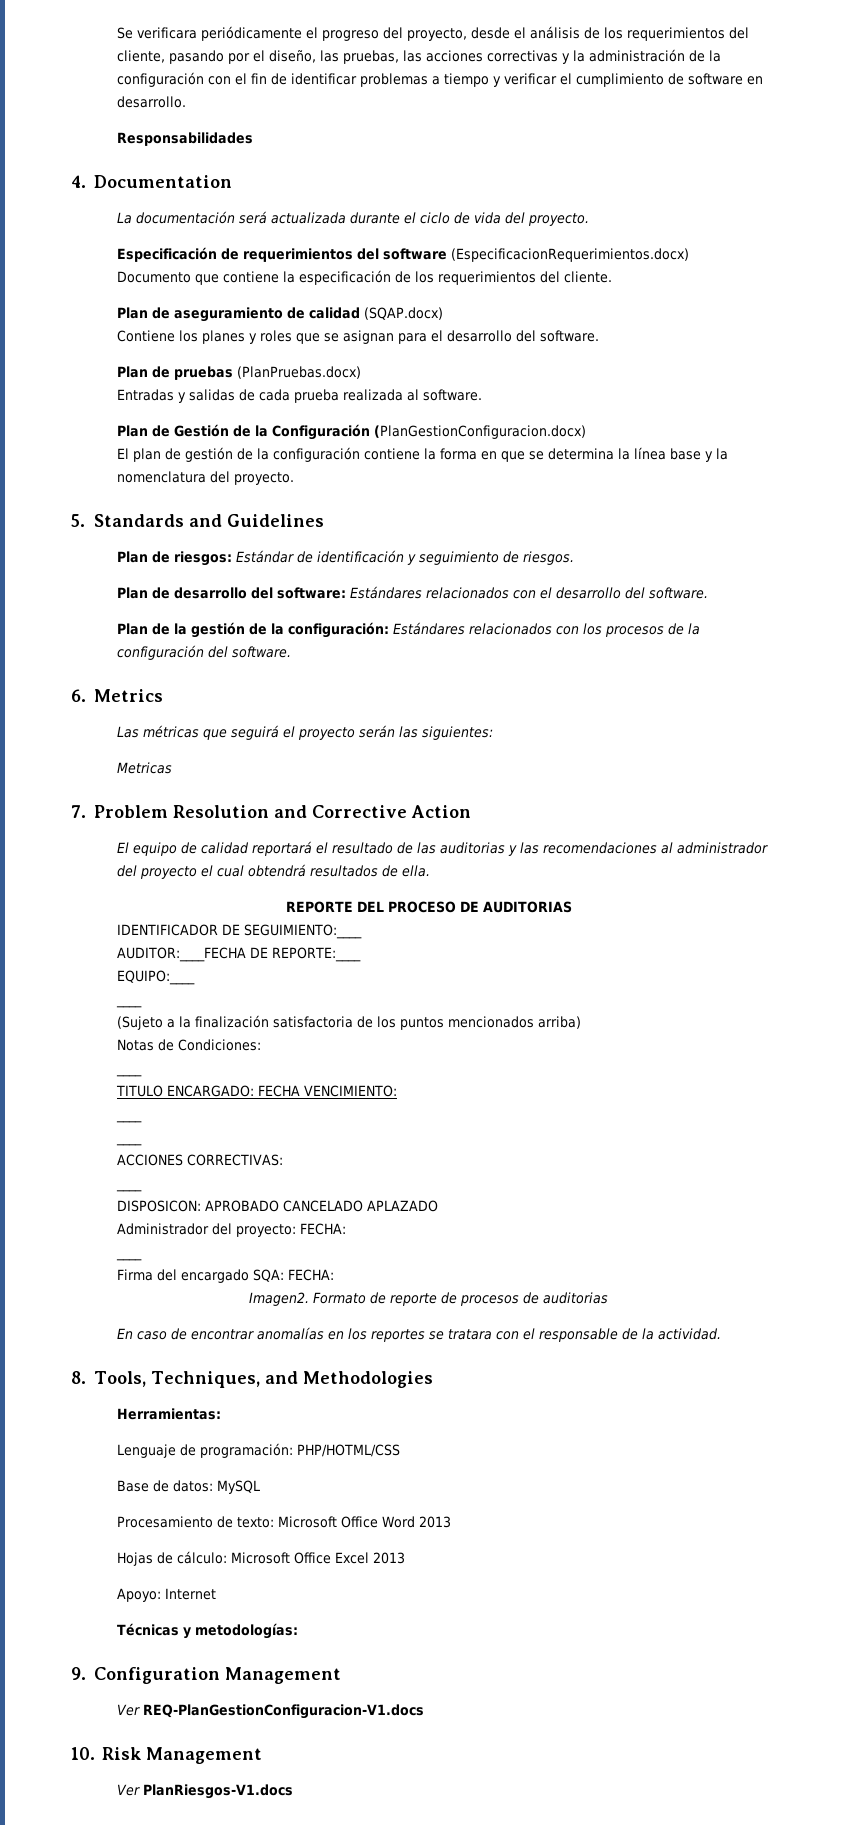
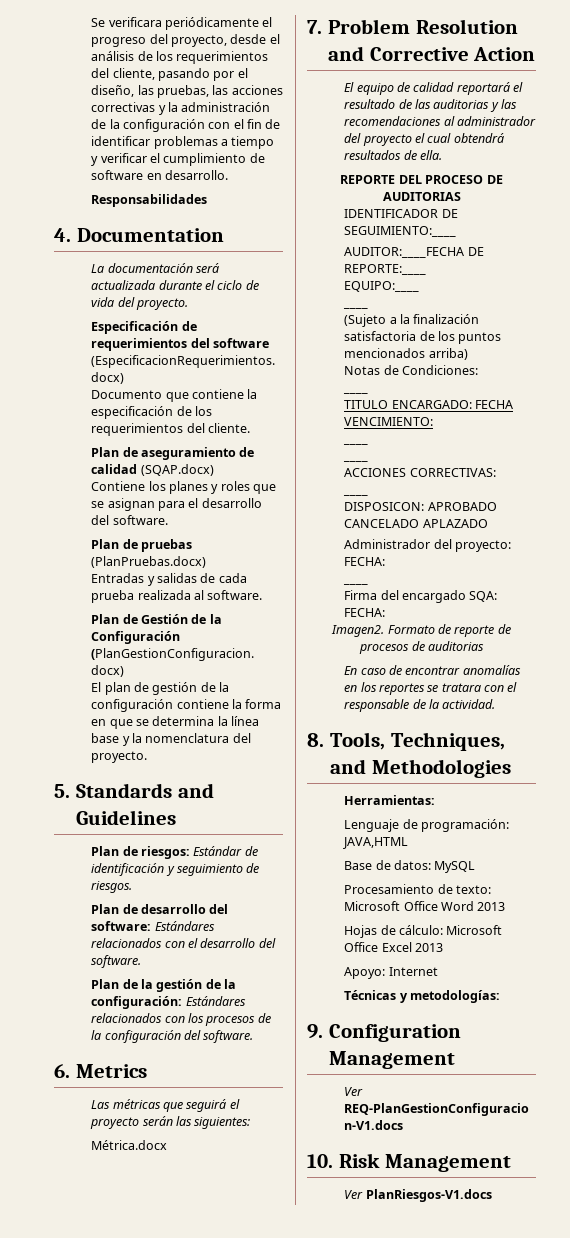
[117,762,173,774] Metricas -> [91,1140,168,1150] Métrica.docx
[297,1444,401,1457] PHP/HOTML/CSS -> [343,837,409,849] JAVA,HTML

